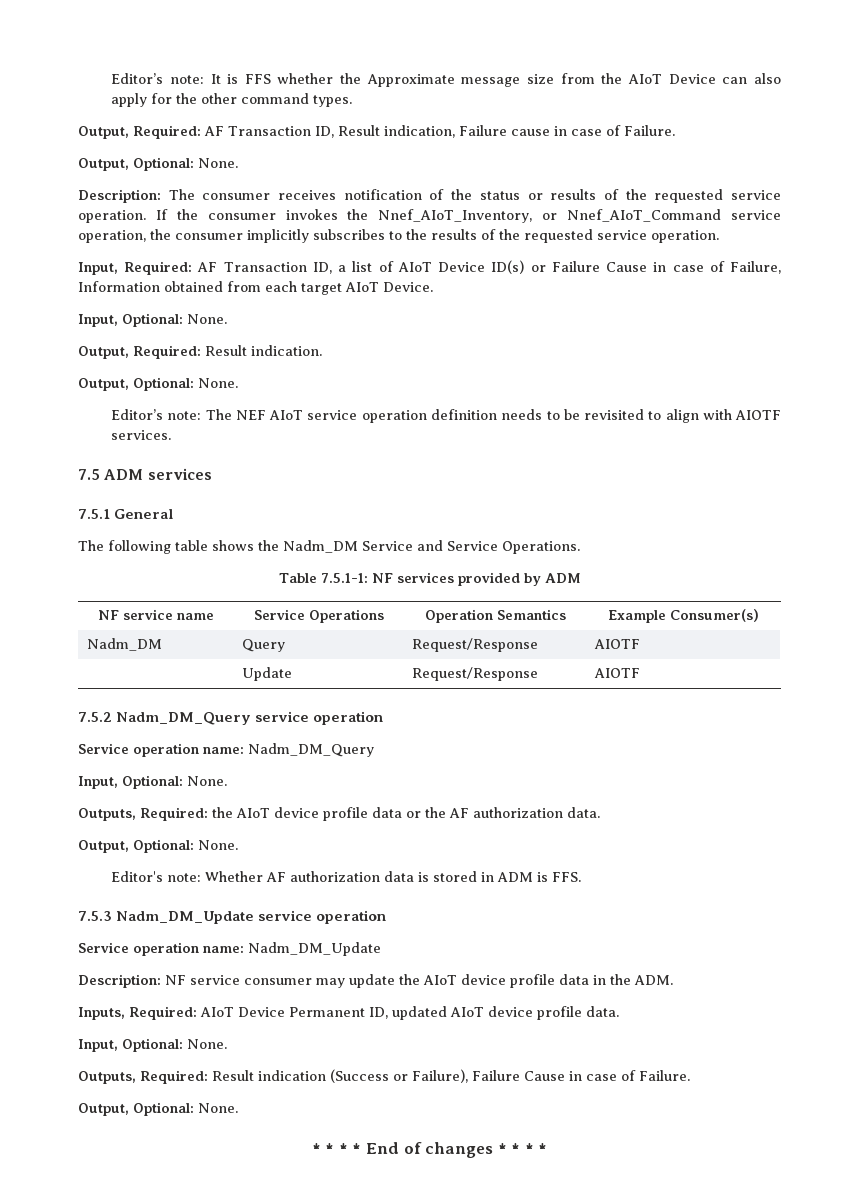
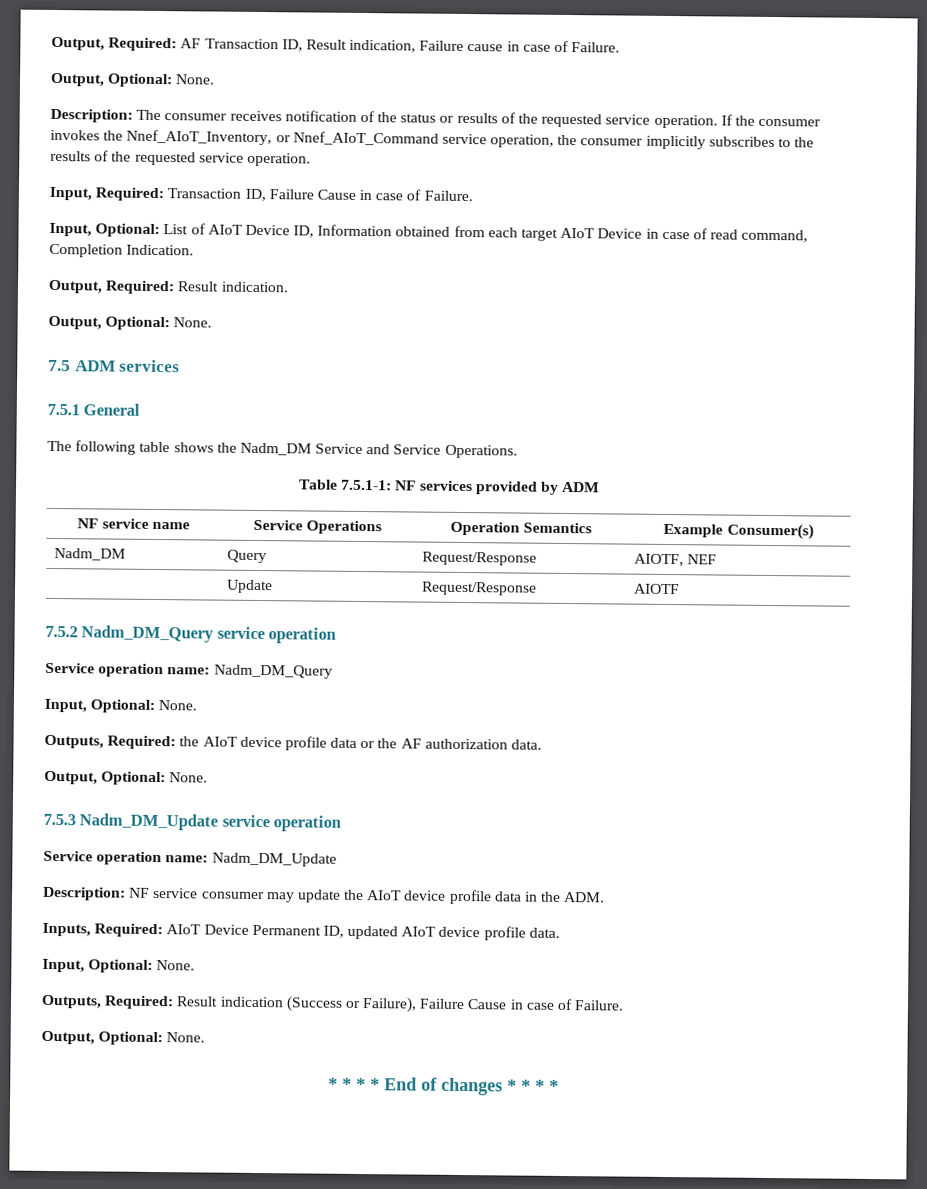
[111,73,781,87] [111,93,353,107] Editor’s note: It is FFS whether the Approximate message size from the AIoT Device can also apply for the other command types. // -> (51, 43) none
[197,260,782,274] AF Transaction ID, a list of AIoT Device ID(s) or Failure Cause in case of Failure, -> [167,188,473,202] [49,222,315,238] Transaction ID, Failure Cause in case of Failure. // Input, Optional: List of AIoT Device ID,
[383,282,433,292] [78,313,227,327] Device. // Input, Optional: None. -> [597,228,809,243] [49,243,195,258] Device in case of read command, Completion Indication.
[111,409,781,423] [111,430,172,440] // Editor’s note: The NEF AIoT service operation definition needs to be revisited to align with AIOTF services. -> (213, 322) none
[594,639,641,649] AIOTF -> [633,553,717,567] AIOTF, NEF
[111,871,582,882] // Editor's note: Whether AF authorization data is stored in ADM is FFS. -> (209, 777) none

